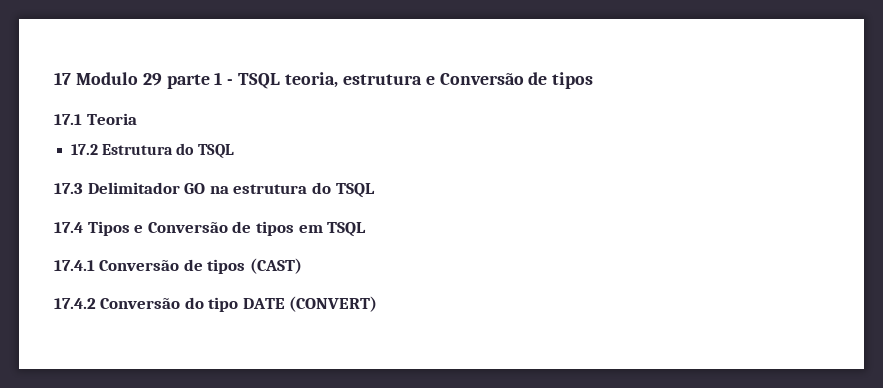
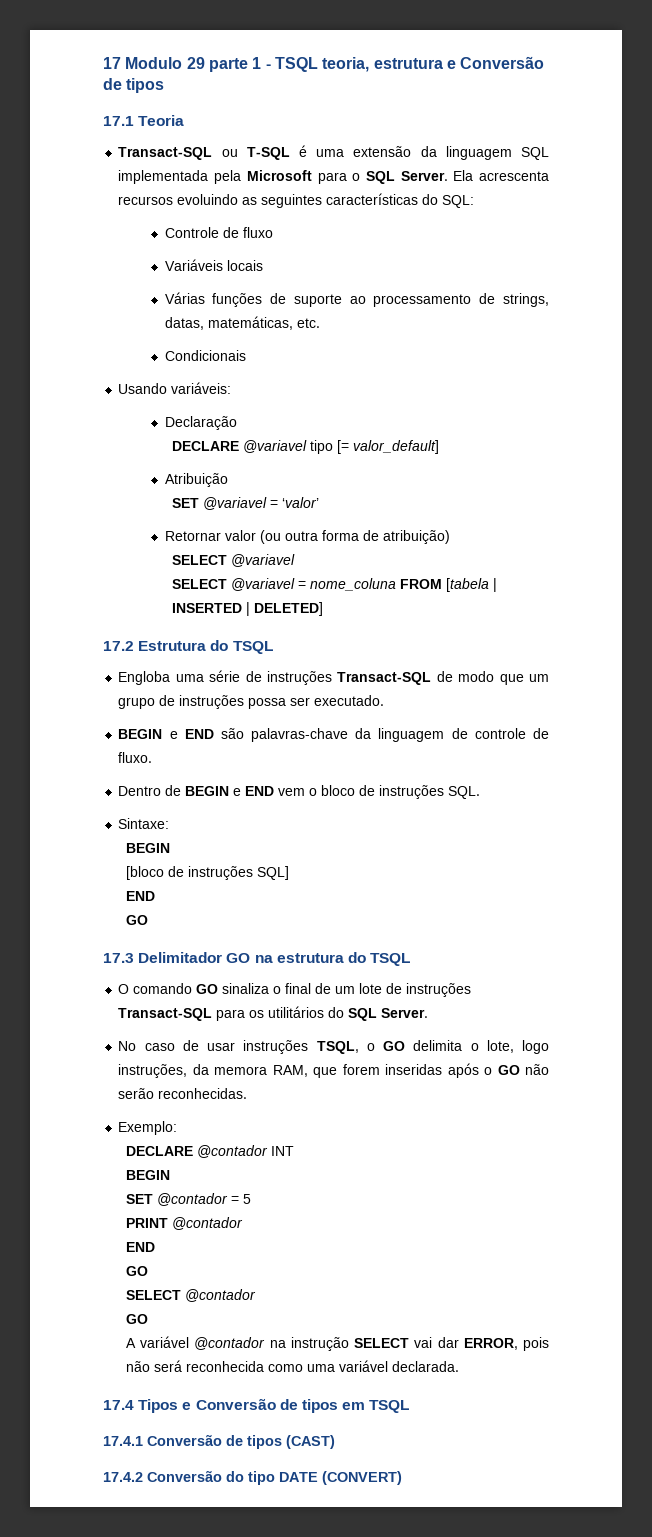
[71,143,234,158] 17.2 Estrutura do TSQL -> [118,145,549,160] [118,170,549,184] [118,193,475,208] [164,227,273,238] [164,259,263,271] [164,292,549,307] [164,316,320,330] [164,350,246,361] [118,382,232,394] [164,416,237,430] [172,440,440,454] [164,473,228,487] [172,497,320,510] [164,530,450,544] [172,554,296,567] [172,578,498,592] [172,602,324,616] [103,640,273,654] [118,670,549,685] [118,695,385,709] [118,728,550,742] [118,752,153,763] [118,785,481,799] [118,818,170,829] [126,843,171,853] [126,866,290,880] [126,891,156,901] [126,915,149,925] Transact-SQL ou T-SQL é uma extensão da linguagem SQL implementada pela Microsoft para o SQL Server. Ela acrescenta recursos evoluindo as seguintes características do SQL: // Controle de fluxo // Variáveis locais // Várias funções de suporte ao processamento de strings, datas, matemáticas, etc. // Condicionais // Usando variáveis: // Declaração // DECLARE @variavel tipo [= valor_default] // Atribuição // SET @variavel = ‘valor’ // Retornar valor (ou outra forma de atribuição) // SELECT @variavel // SELECT @variavel = nome_coluna FROM [tabela | INSERTED | DELETED] // 17.2 Estrutura do TSQL // Engloba uma série de instruções Transact-SQL de modo que um grupo de instruções possa ser executado. // BEGIN e END são palavras-chave da linguagem de controle de fluxo. // Dentro de BEGIN e END vem o bloco de instruções SQL. // Sintaxe: // BEGIN // [bloco de instruções SQL] // END // GO
(375, 190) none -> [118,983,472,997] [118,1006,429,1021] [118,1040,550,1054] [118,1063,549,1078] [118,1088,248,1099] [118,1121,178,1135] [126,1145,295,1158] [126,1170,171,1180] [126,1193,252,1206] [126,1217,244,1230] [126,1242,156,1252] [126,1266,149,1276] [126,1289,257,1302] [126,1314,149,1324] [126,1336,549,1351] [126,1360,460,1372] // O comando GO sinaliza o final de um lote de instruções Transact-SQL para os utilitários do SQL Server. // No caso de usar instruções TSQL, o GO delimita o lote, logo instruções, da memora RAM, que forem inseridas após o GO não serão reconhecidas. // Exemplo: // DECLARE @contador INT // BEGIN // SET @contador = 5 // PRINT @contador // END // GO // SELECT @contador // GO // A variável @contador na instrução SELECT vai dar ERROR, pois não será reconhecida como uma variável declarada.

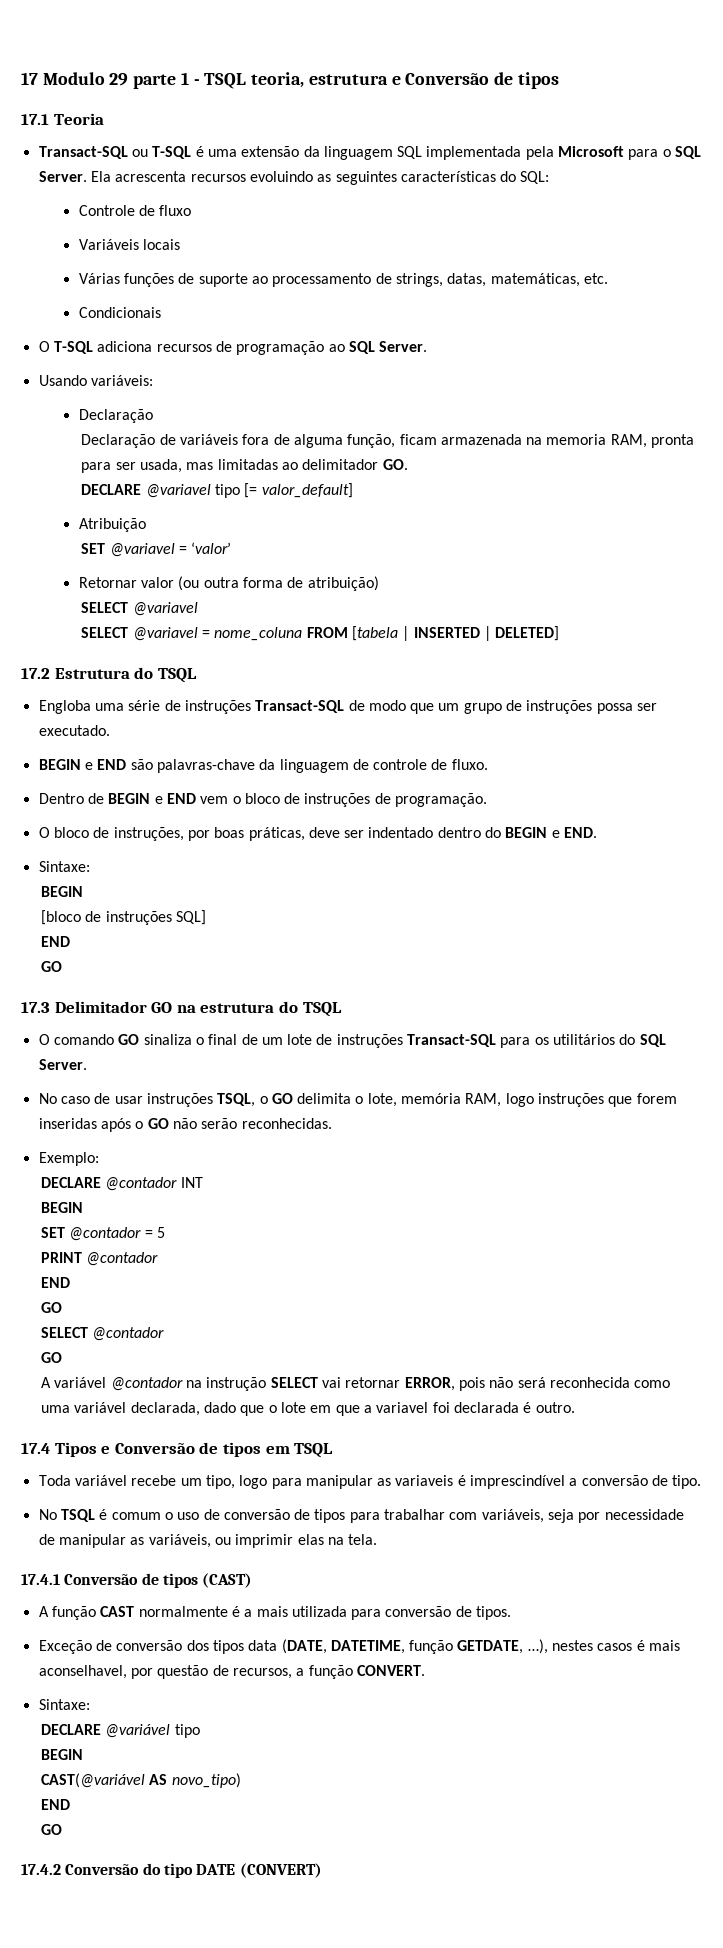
[118,382,232,394] [164,416,237,430] Usando variáveis: // Declaração -> [38,341,428,355] [38,375,153,386] [78,409,153,423] [81,434,695,448] [81,459,408,473] O T-SQL adiciona recursos de programação ao SQL Server. // Usando variáveis: // Declaração // Declaração de variáveis fora de alguma função, ficam armazenada na memoria RAM, pronta para ser usada, mas limitadas ao delimitador GO.
[448,786,481,799] SQL. -> [374,793,488,807] [38,827,598,841] de programação. // O bloco de instruções, por boas práticas, deve ser indentado dentro do BEGIN e END.
[522,1040,550,1054] [118,1064,308,1078] logo instruções, da memora RAM, -> [401,1093,605,1107] memória RAM, logo instruções
[437,1337,459,1348] dar -> [345,1377,401,1388] retornar
[392,1361,460,1372] declarada. -> [130,1402,575,1416] declarada, dado que o lote em que a variavel foi declarada é outro.
(410, 1406) none -> [38,1475,702,1489] [38,1509,684,1523] [38,1534,378,1548] // Toda variável recebe um tipo, logo para manipular as variaveis é imprescindível a conversão de tipo. // No TSQL é comum o uso de conversão de tipos para trabalhar com variáveis, seja por necessidade de manipular as variáveis, ou imprimir elas na tela.
(335, 1442) none -> [38,1606,512,1620] [38,1639,681,1654] [38,1665,425,1679] [38,1699,90,1710] [41,1724,200,1738] [41,1749,84,1760] [41,1773,241,1788] [41,1799,71,1810] [41,1824,63,1835] // A função CAST normalmente é a mais utilizada para conversão de tipos. // Exceção de conversão dos tipos data (DATE, DATETIME, função GETDATE, …), nestes casos é mais aconselhavel, por questão de recursos, a função CONVERT. // Sintaxe: // DECLARE @variável tipo // BEGIN // CAST(@variável AS novo_tipo) // END // GO

